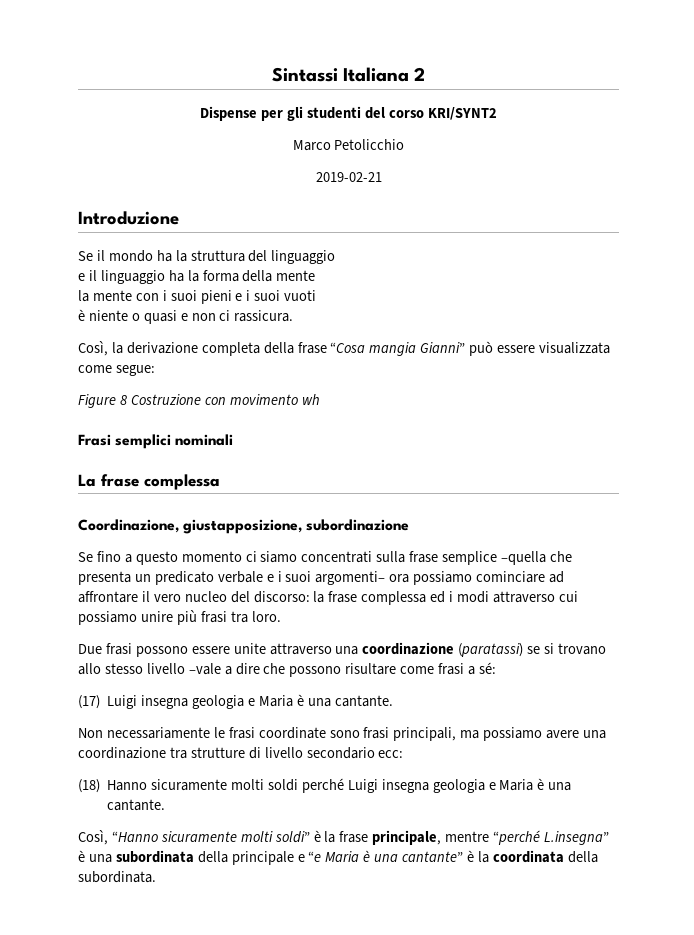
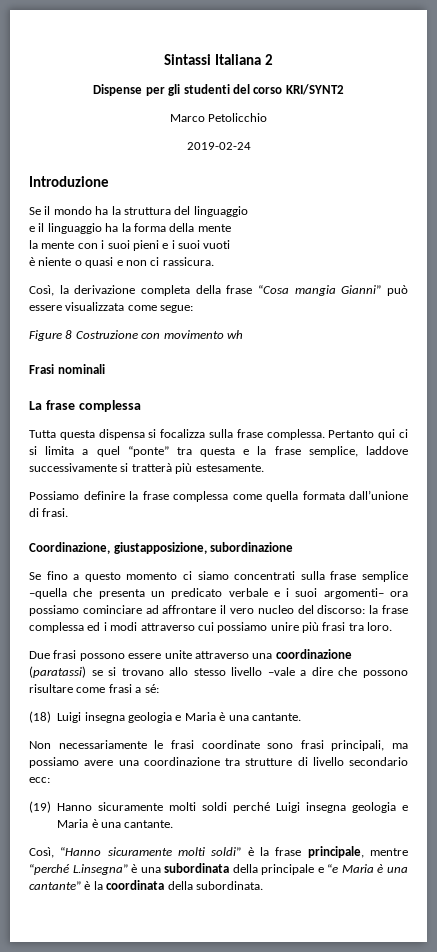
[315,172,382,182] 2019-02-21 -> [186,142,251,150] 2019-02-24
[115,434,172,449] semplici -> (54, 369) none
(220, 482) none -> [29,429,409,440] [29,446,409,457] [29,463,264,474] [29,490,408,502] [29,508,69,517] // Tutta questa dispensa si focalizza sulla frase complessa. Pertanto qui ci si limita a quel “ponte” tra questa e la frase semplice, laddove successivamente si tratterà più estesamente. // Possiamo definire la frase complessa come quella formata dall’unione di frasi.
[78,695,100,709] (17) -> [29,711,51,723] (18)
[78,779,100,793] (18) -> [29,801,51,813] (19)

